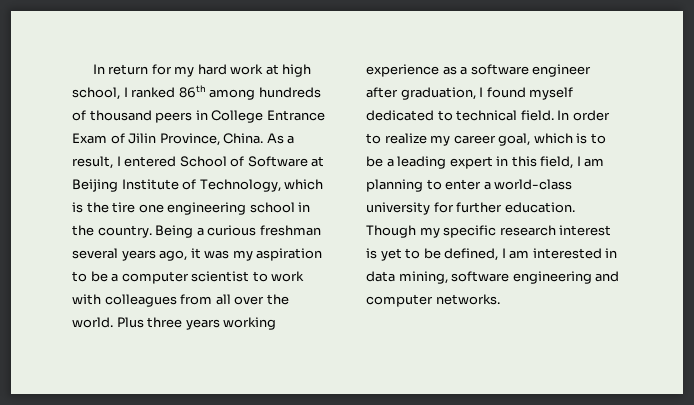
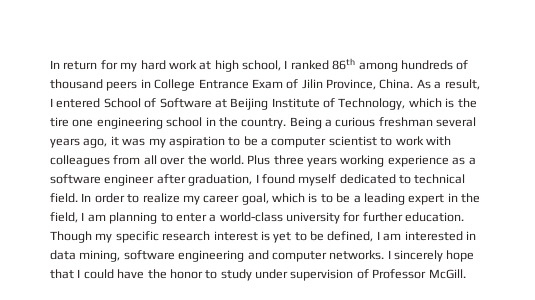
[511,156,537,167] this -> [461,193,480,203] the
(500, 299) none -> [387,250,475,262] [50,269,466,281] I sincerely hope that I could have the honor to study under supervision of Professor McGill.

